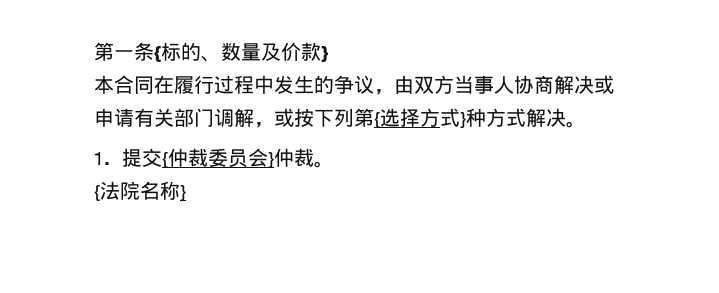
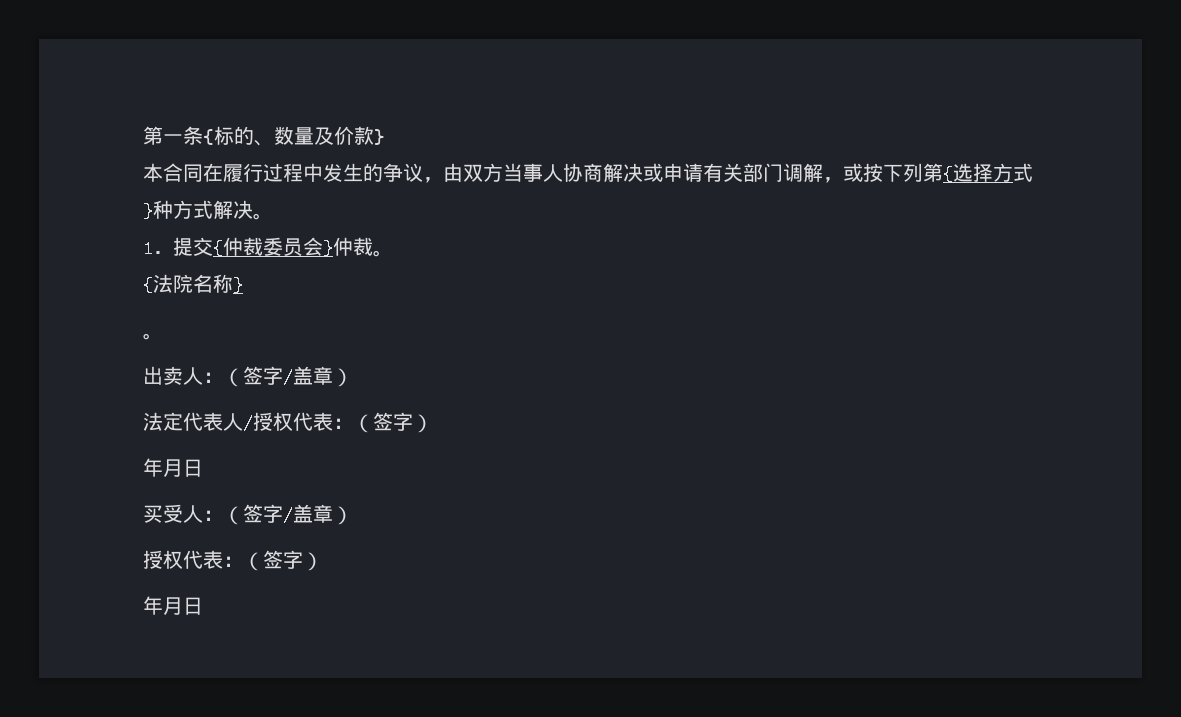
(186, 193) none -> [143,333,163,340] [143,366,353,387] [143,412,433,433] [143,458,203,477] [143,504,353,525] [143,550,323,571] [143,596,203,615] // 。 // 出卖人：（签字/盖章） // 法定代表人/授权代表：（签字） // 年月日 // 买受人：（签字/盖章） // 授权代表：（签字） // 年月日

